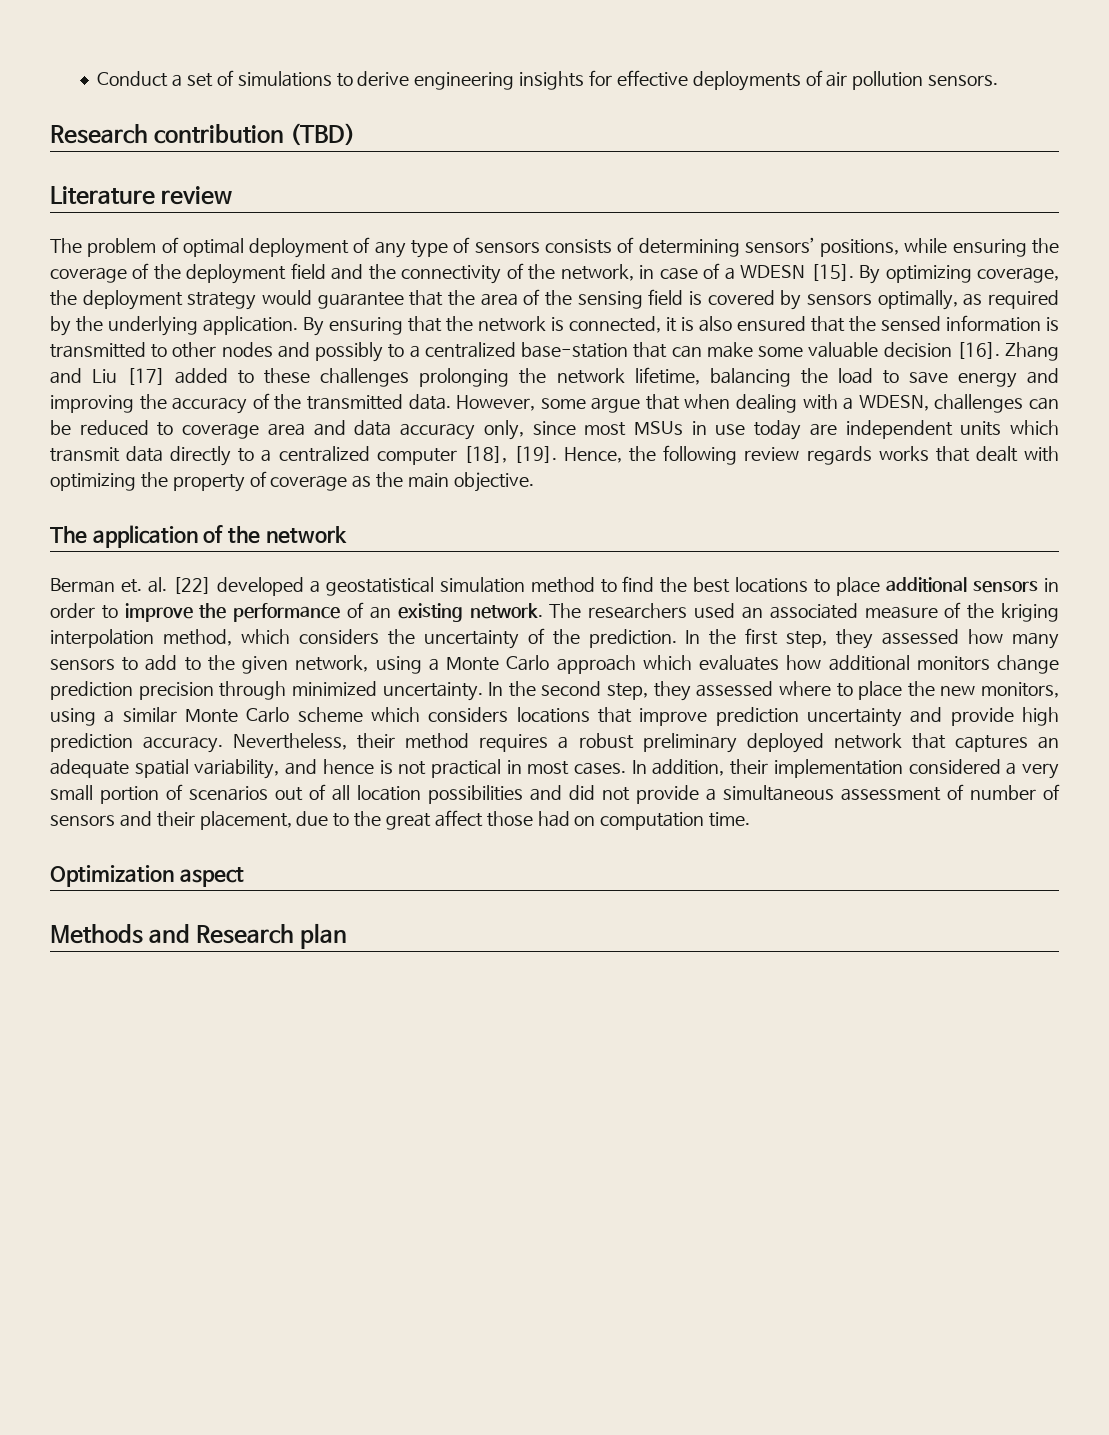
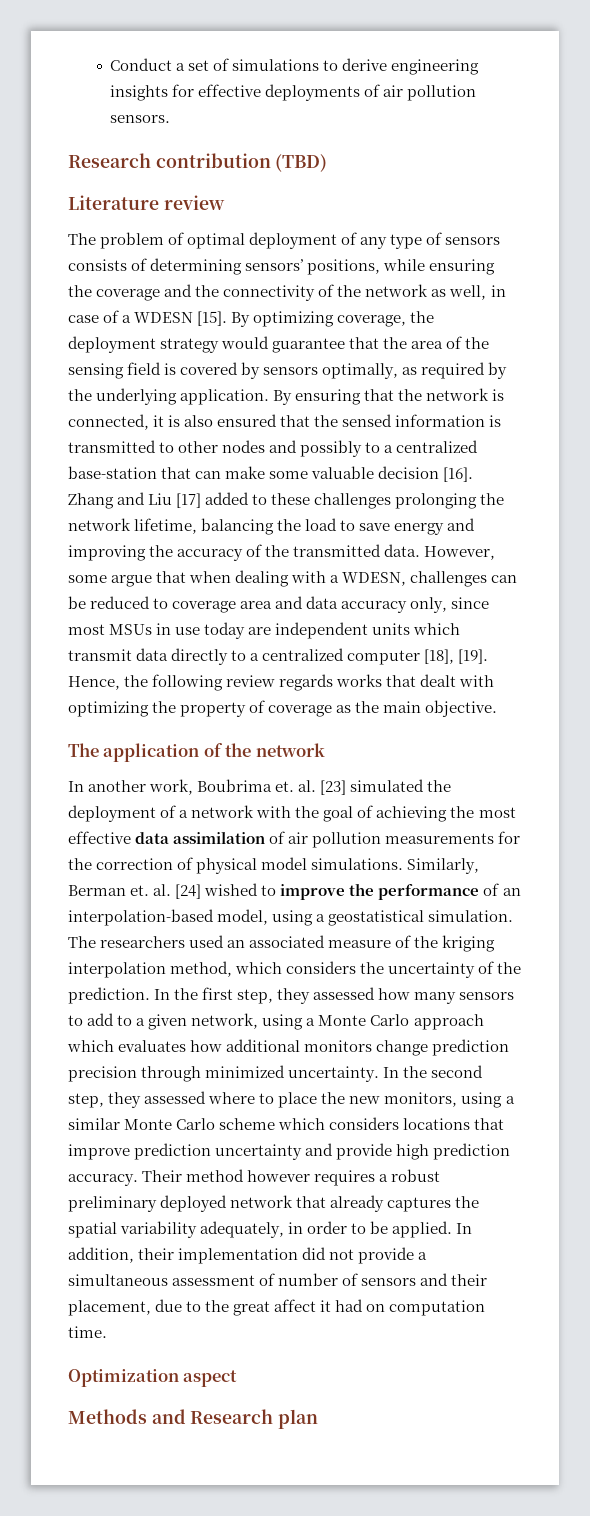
[132,263,326,284] of the deployment field -> (161, 295) none
[560,264,634,281] network, -> [365,284,487,300] network as well,
[50,576,1059,596] [50,603,95,618] Berman et. al. [22] developed a geostatistical simulation method to find the best locations to place additional sensors in order -> [68,779,452,795] [68,805,516,822] [68,831,521,848] [68,857,480,874] [68,883,259,899] In another work, Boubrima et. al. [23] simulated the deployment of a network with the goal of achieving the most effective data assimilation of air pollution measurements for the correction of physical model simulations. Similarly, Berman et. al. [24] wished
[397,603,543,622] existing network. -> [68,909,514,926] interpolation-based model, using a geostatistical simulation.
[207,655,235,671] the -> [136,1018,146,1026] a
[233,733,470,750] Nevertheless, their method -> [142,1169,311,1182] Their method however
[954,735,1060,752] [50,759,1059,779] [50,784,563,804] captures an adequate spatial variability, and hence is not practical in most cases. In addition, their implementation considered a very small portion of scenarios out of all location possibilities and -> [330,1195,480,1212] [68,1221,473,1238] [68,1247,299,1264] already captures the spatial variability adequately, in order to be applied. In addition, their implementation
[486,811,533,827] those -> [320,1300,332,1312] it

